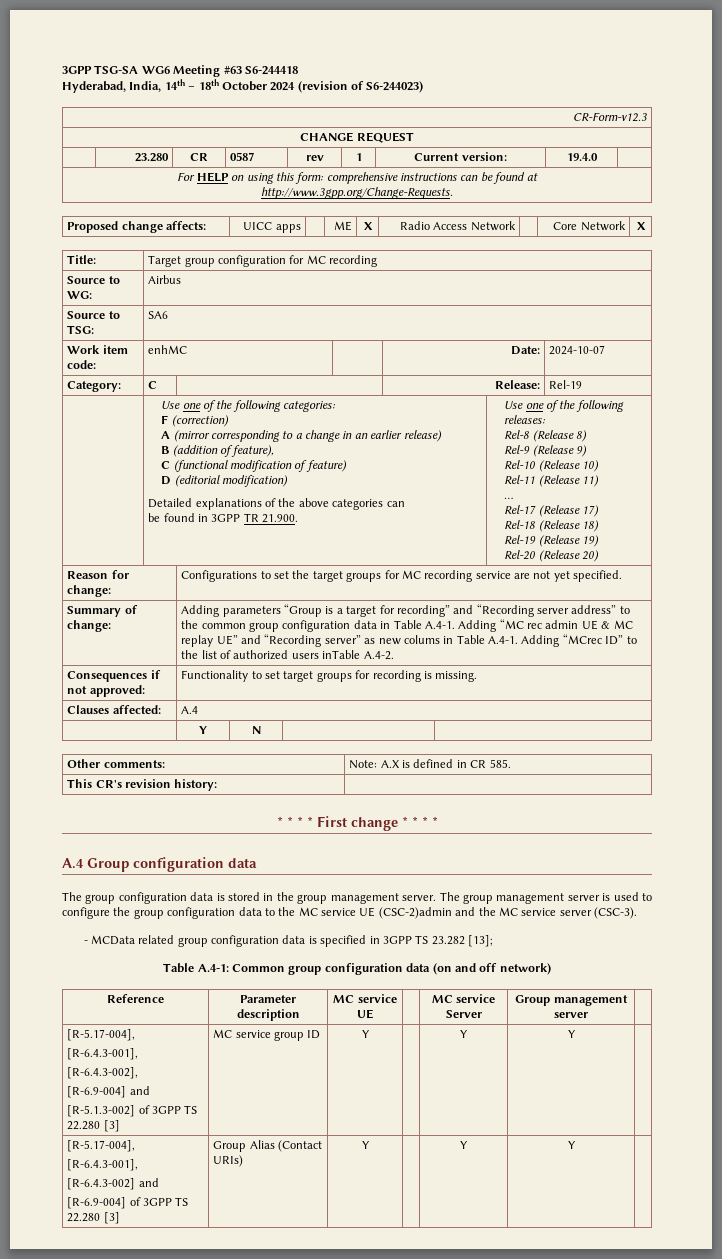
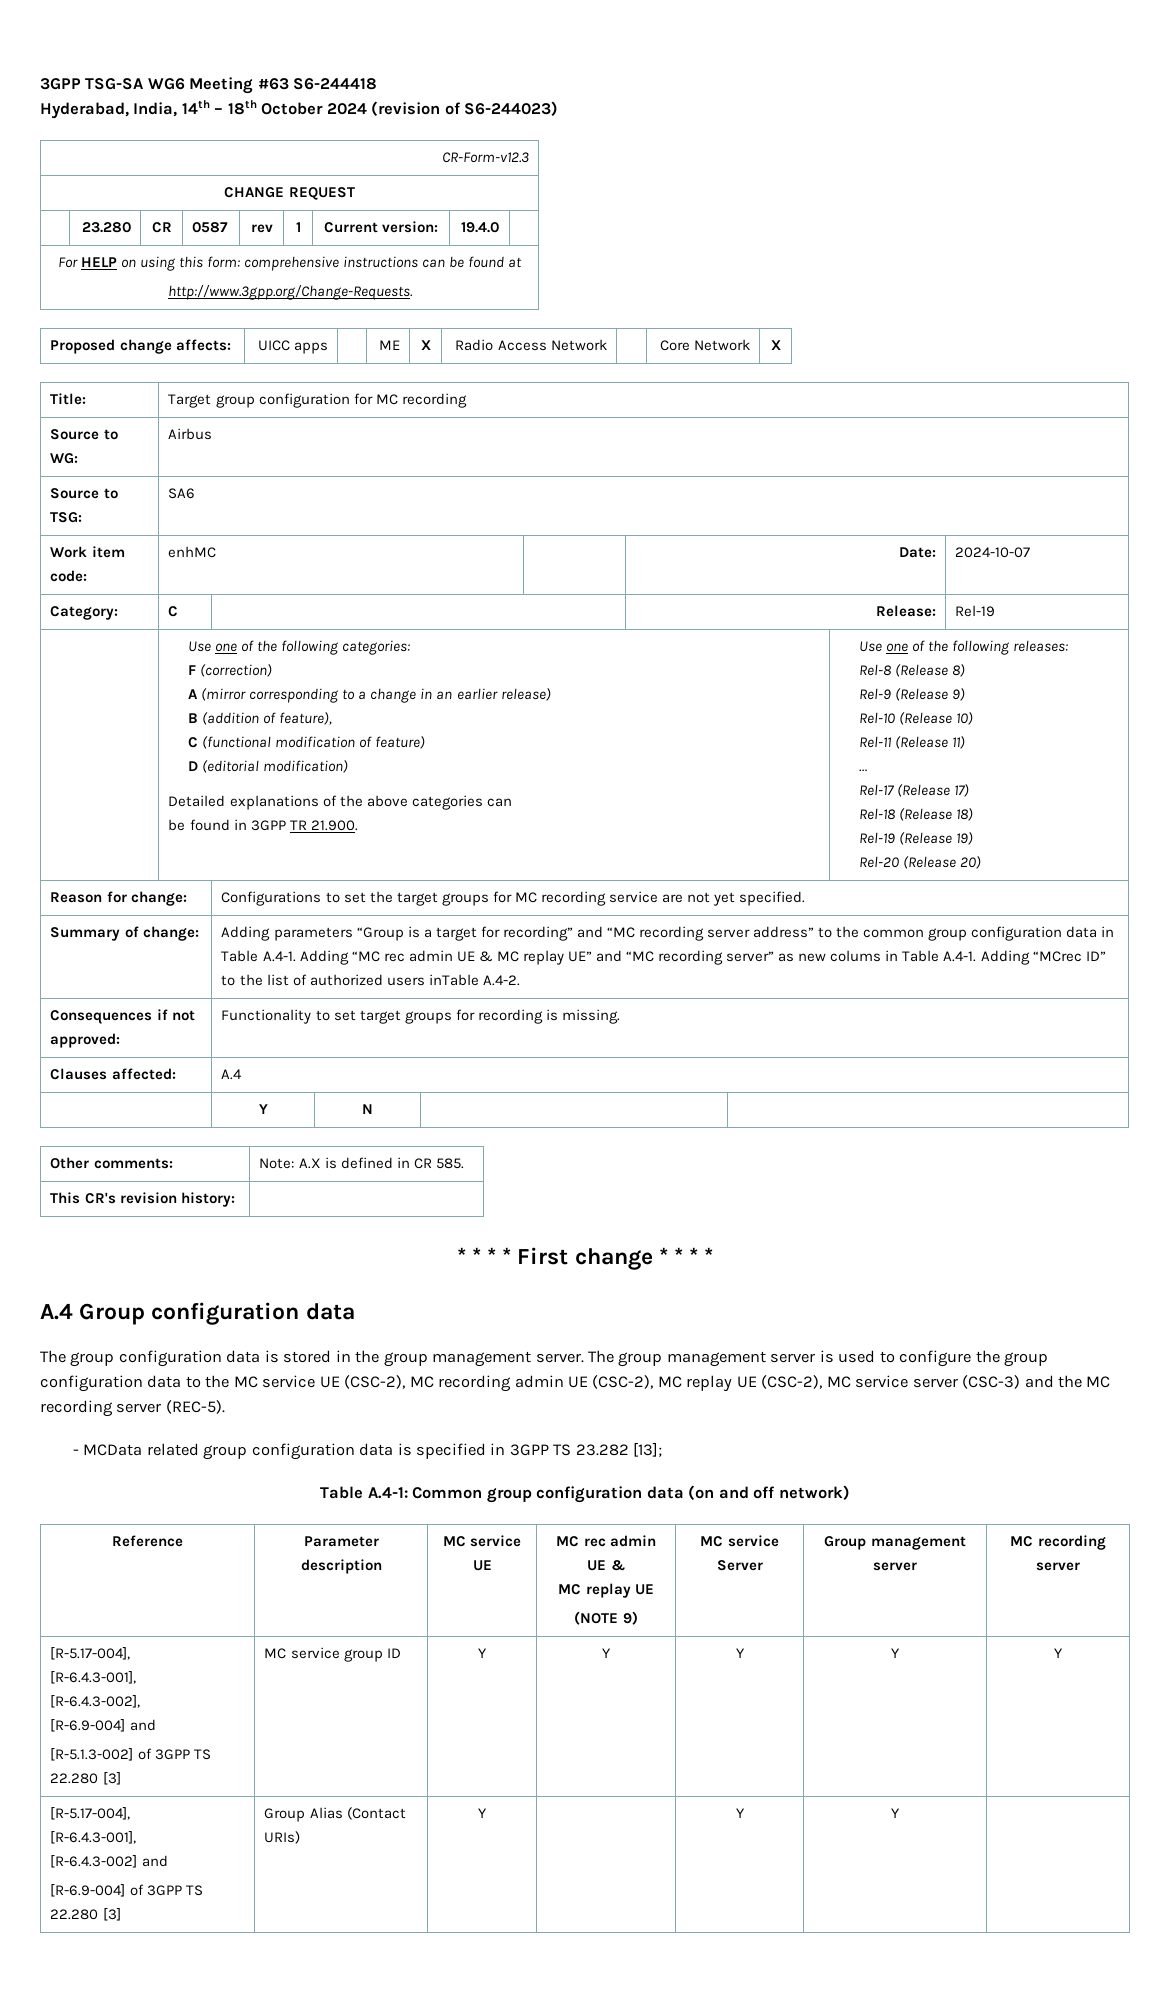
[476,604,534,617] “Recording -> [606,926,704,941] “MC recording
[264,634,322,647] “Recording -> [626,950,724,965] “MC recording
[378,907,637,919] (CSC-2)admin and the MC service server (CSC-3). -> [344,1375,1111,1392] [40,1400,225,1417] (CSC-2), MC recording admin UE (CSC-2), MC replay UE (CSC-2), MC service server (CSC-3) and the MC recording server (REC-5).
(373, 1014) none -> [556,1535,656,1547] [587,1560,625,1571] [558,1583,654,1598] [574,1611,638,1625] MC rec admin UE & // MC replay UE // (NOTE 9)
(588, 1015) none -> [1010,1535,1106,1550] [1036,1562,1080,1571] MC recording server
[460,1030,468,1038] [567,1030,576,1038] | Y | Y | -> [602,1648,611,1658] [735,1648,745,1658] [891,1648,900,1658] [1054,1648,1063,1658] Y | Y | Y | Y

